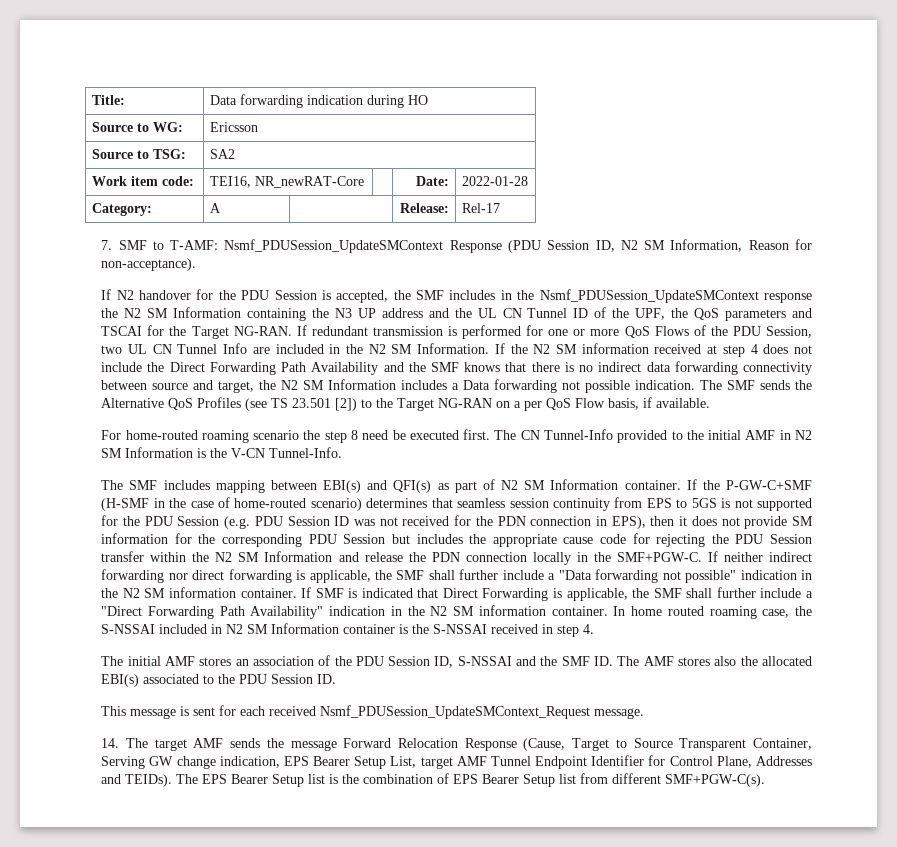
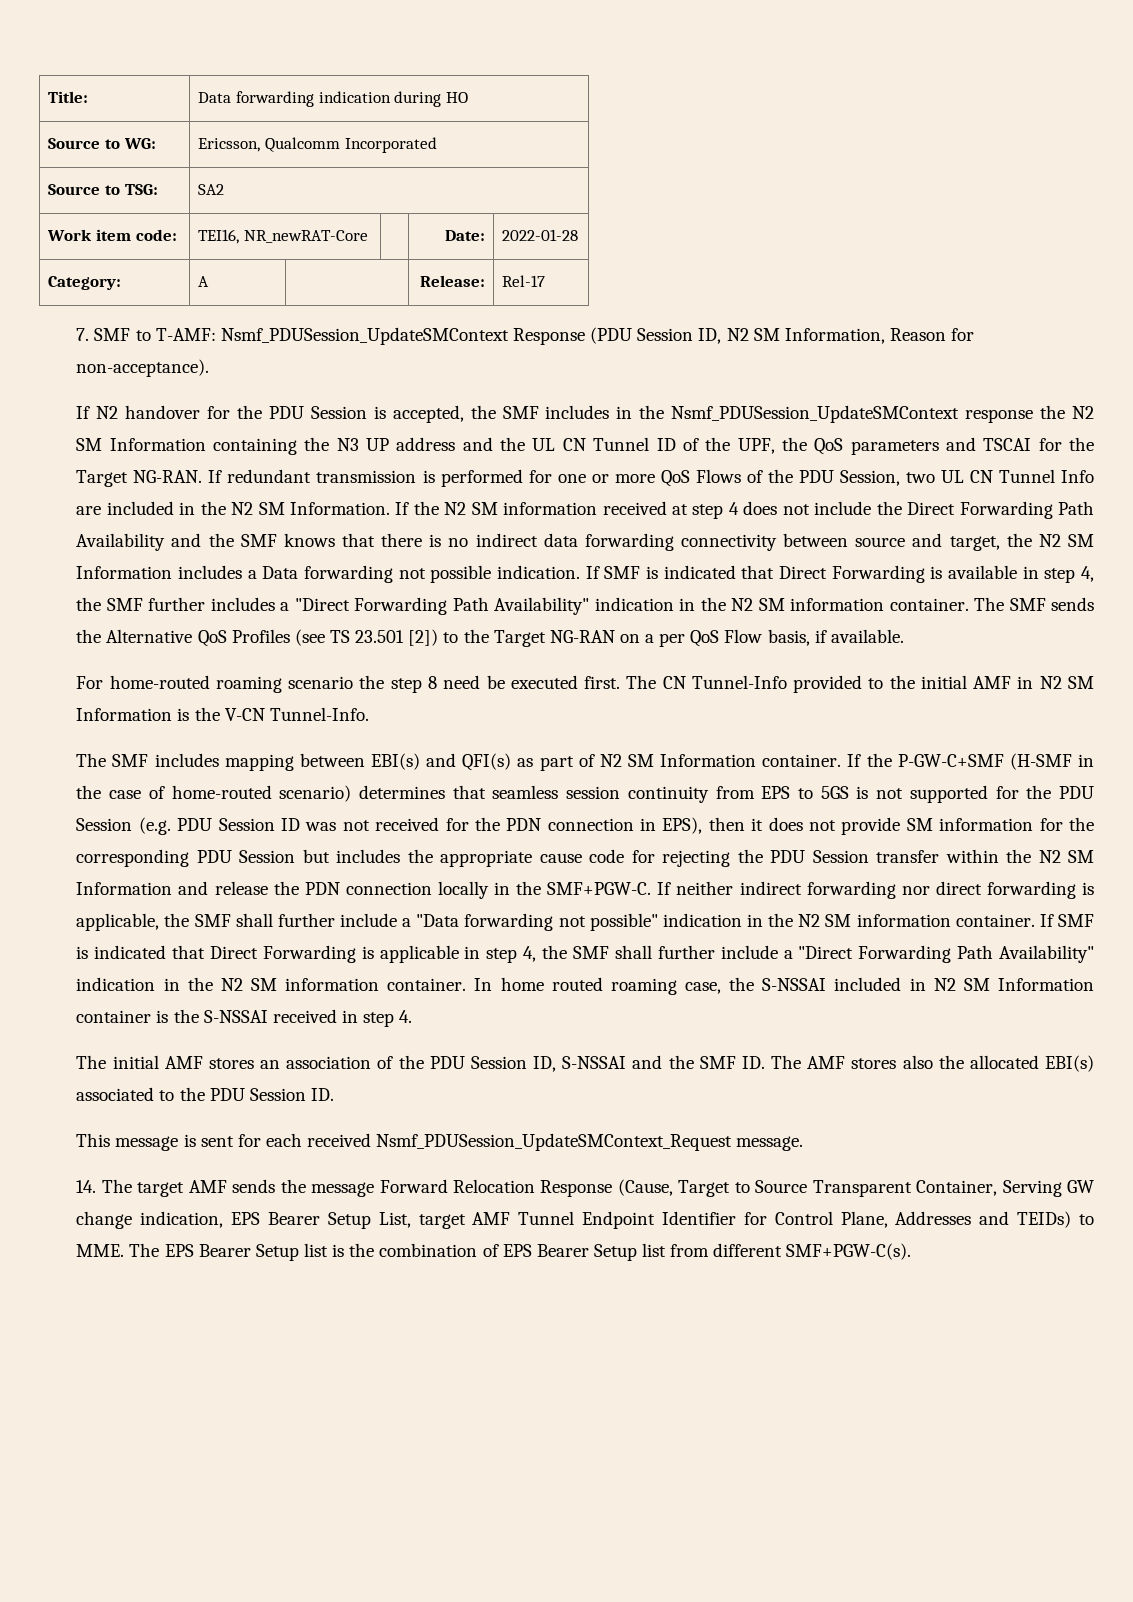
[209,122,258,132] Ericsson -> [198,137,437,153] Ericsson, Qualcomm Incorporated
(696, 385) none -> [585,565,1095,583] [76,597,969,615] If SMF is indicated that Direct Forwarding is available in step 4, the SMF further includes a "Direct Forwarding Path Availability" indication in the N2 SM information container.
[566,588,628,601] applicable, -> [379,945,537,963] applicable in step 4,
[125,774,173,787] TEIDs). -> [1017,1211,1094,1228] [76,1244,125,1257] TEIDs) to MME.

